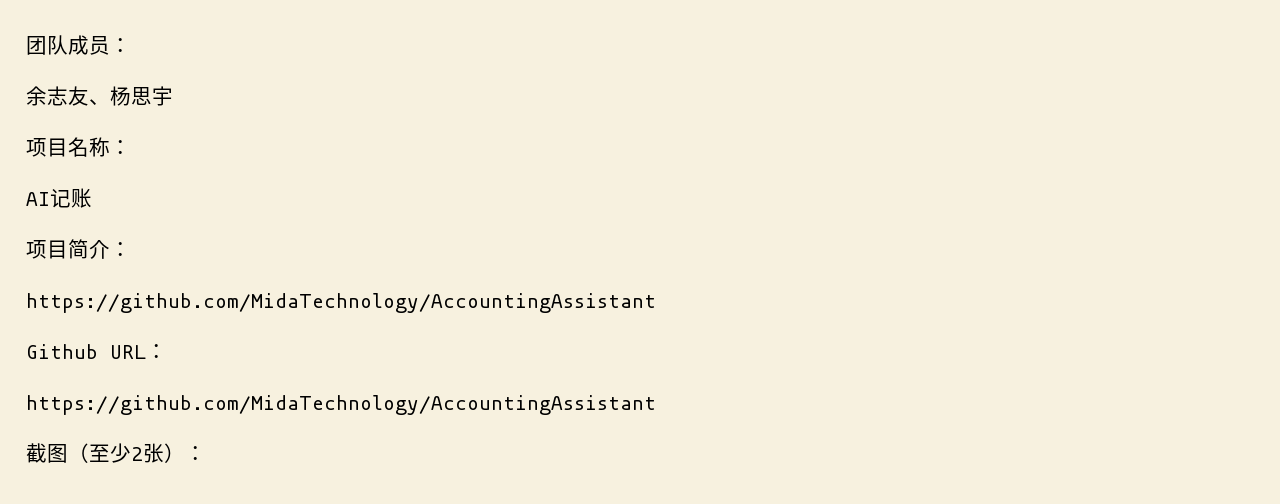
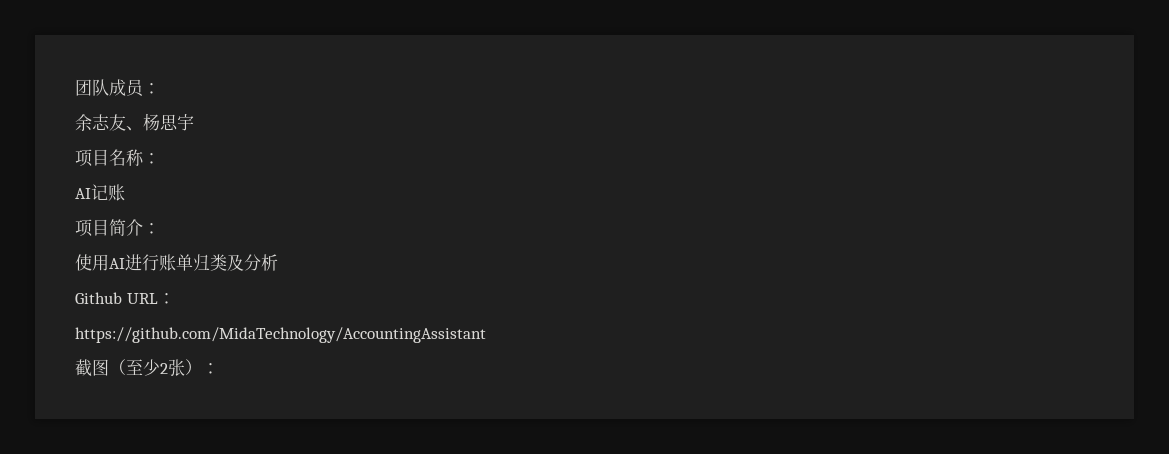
[26,293,656,313] https://github.com/MidaTechnology/AccountingAssistant -> [75,254,278,271] 使用AI进行账单归类及分析

